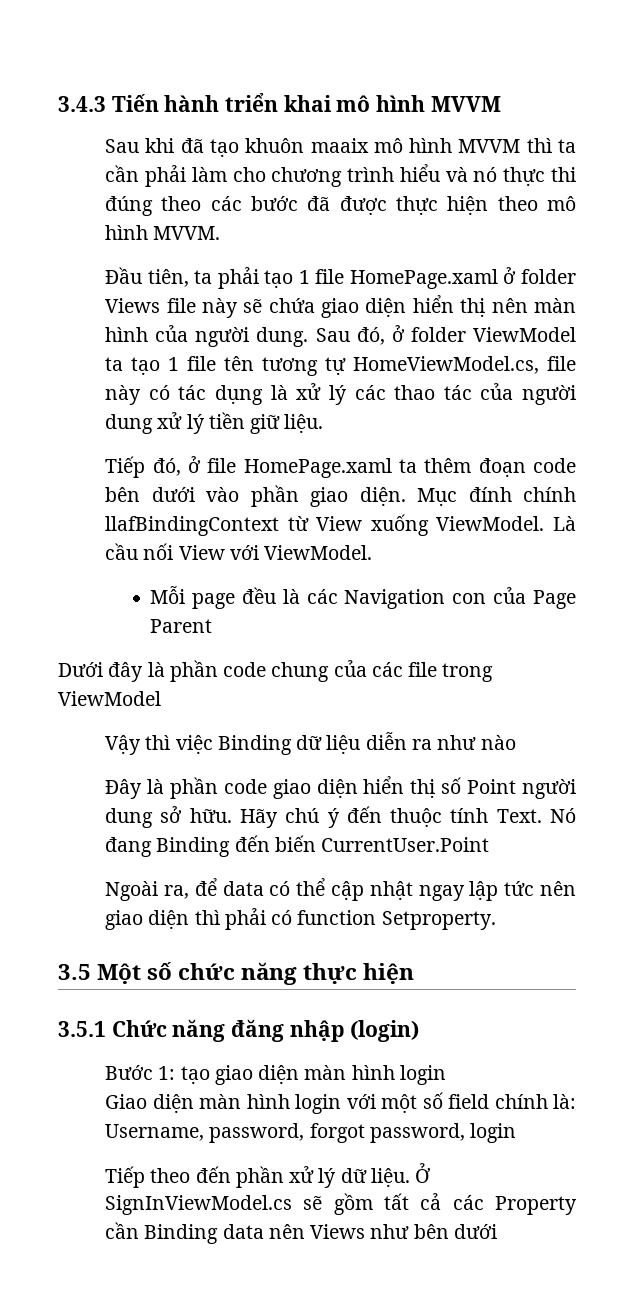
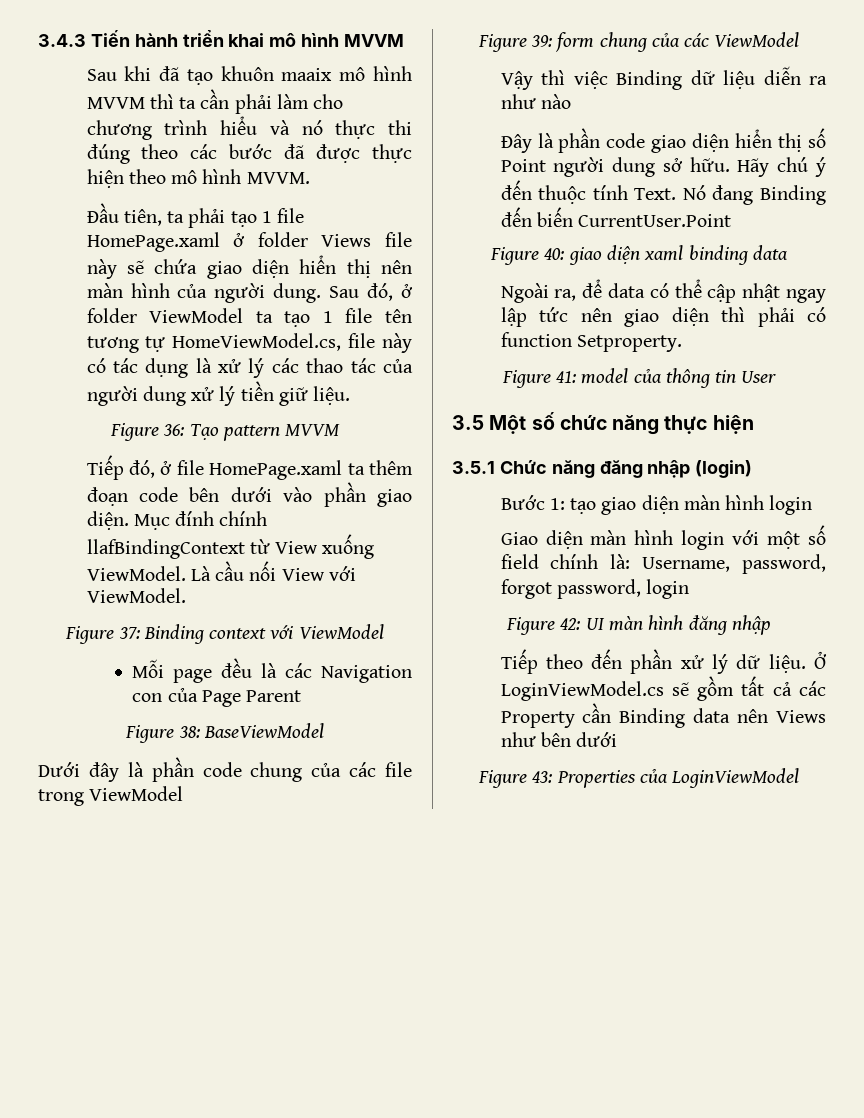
(324, 423) none -> [109,423,341,441] // Figure 36: Tạo pattern MVVM
(373, 552) none -> [65,624,384,644] // Figure 37: Binding context với ViewModel
(213, 626) none -> [125,723,324,743] // Figure 38: BaseViewModel
(161, 698) none -> [477,32,800,52] // Figure 39: form chung của các ViewModel
(490, 844) none -> [490,245,788,265] // Figure 40: giao diện xaml binding data
(496, 920) none -> [501,368,777,388] // Figure 41: model của thông tin User
(517, 1133) none -> [506,615,771,635] // Figure 42: UI màn hình đăng nhập
[105,1195,293,1215] SignInViewModel.cs -> [500,681,664,701] LoginViewModel.cs
(498, 1231) none -> [477,768,800,788] // Figure 43: Properties của LoginViewModel

